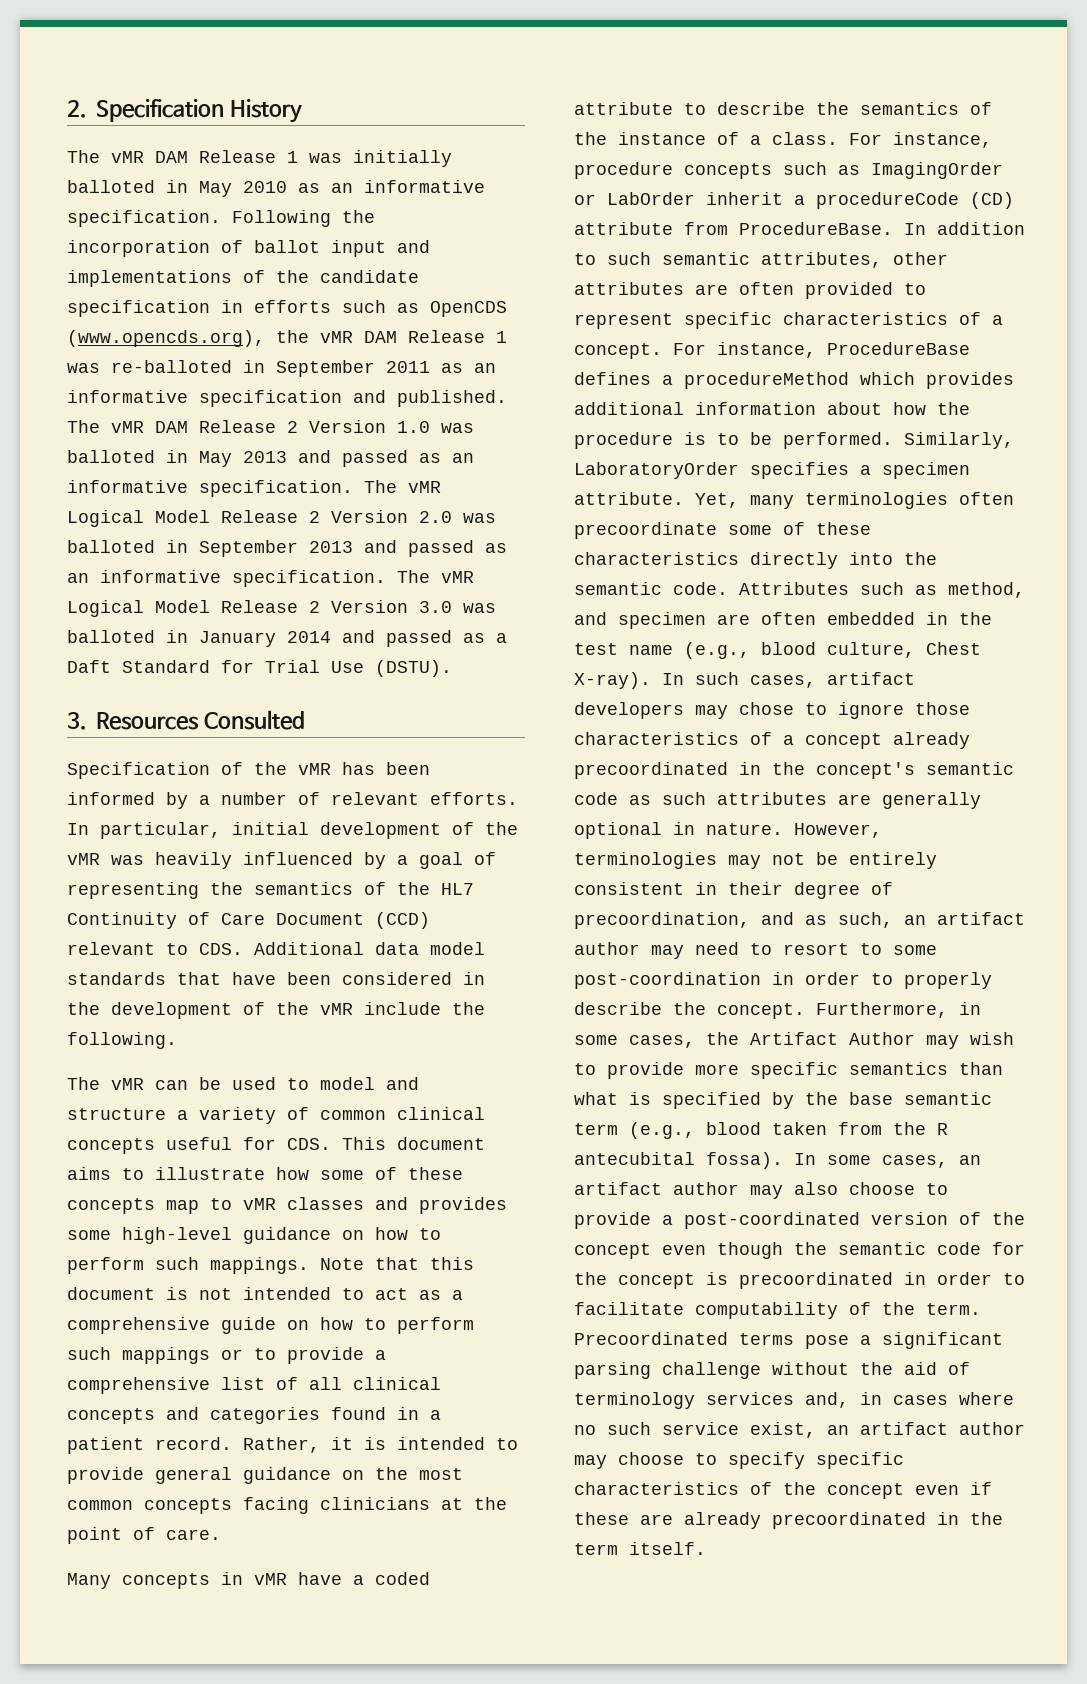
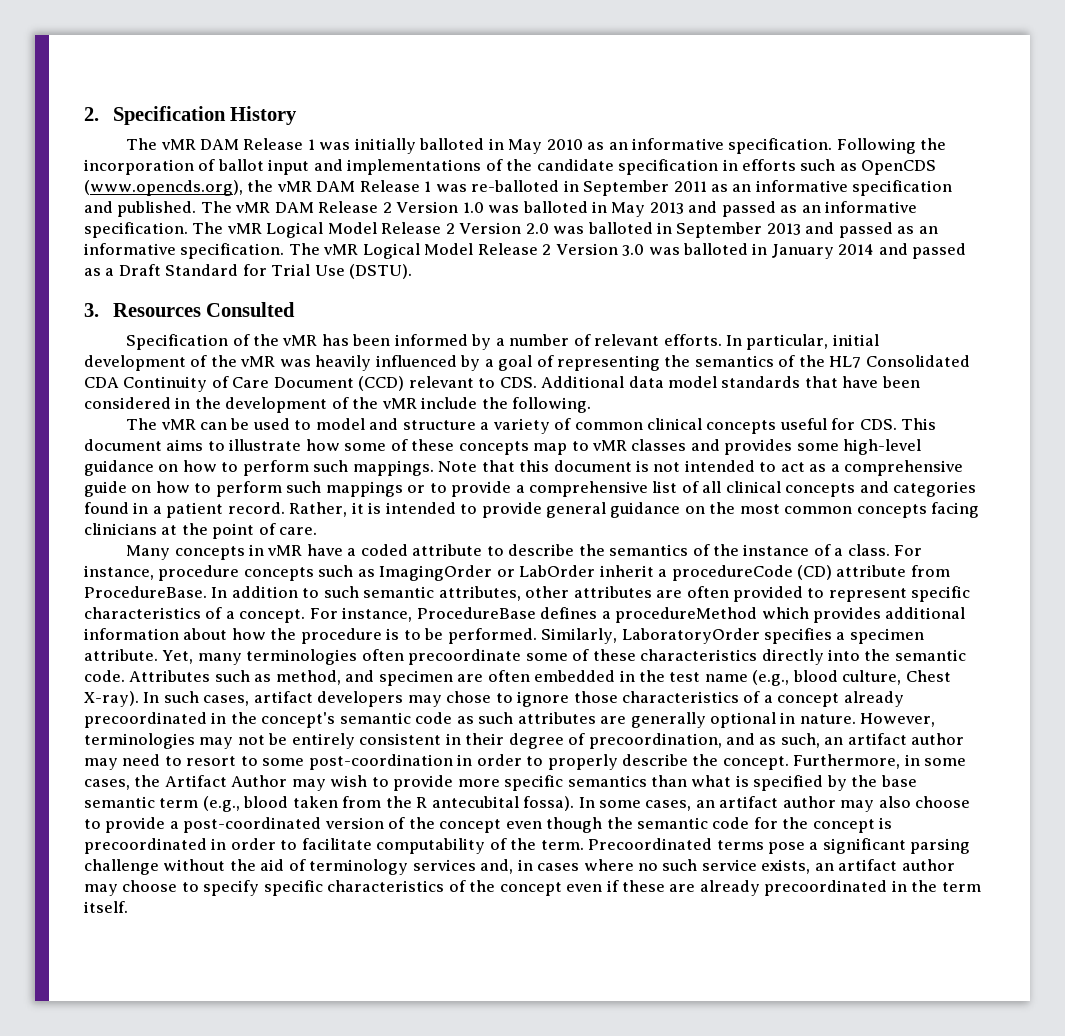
[67,660,111,673] Daft -> [118,264,161,276] Draft
(474, 889) none -> [865,355,970,367] [84,377,119,388] Consolidated CDA
[750,1422,816,1438] exist, -> [761,859,811,874] exists,

